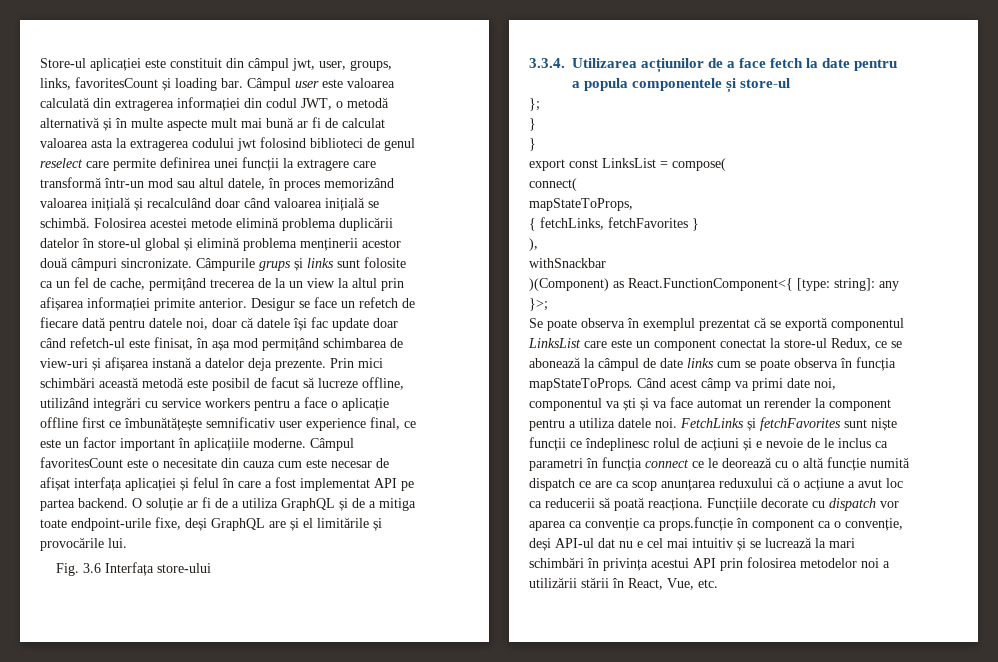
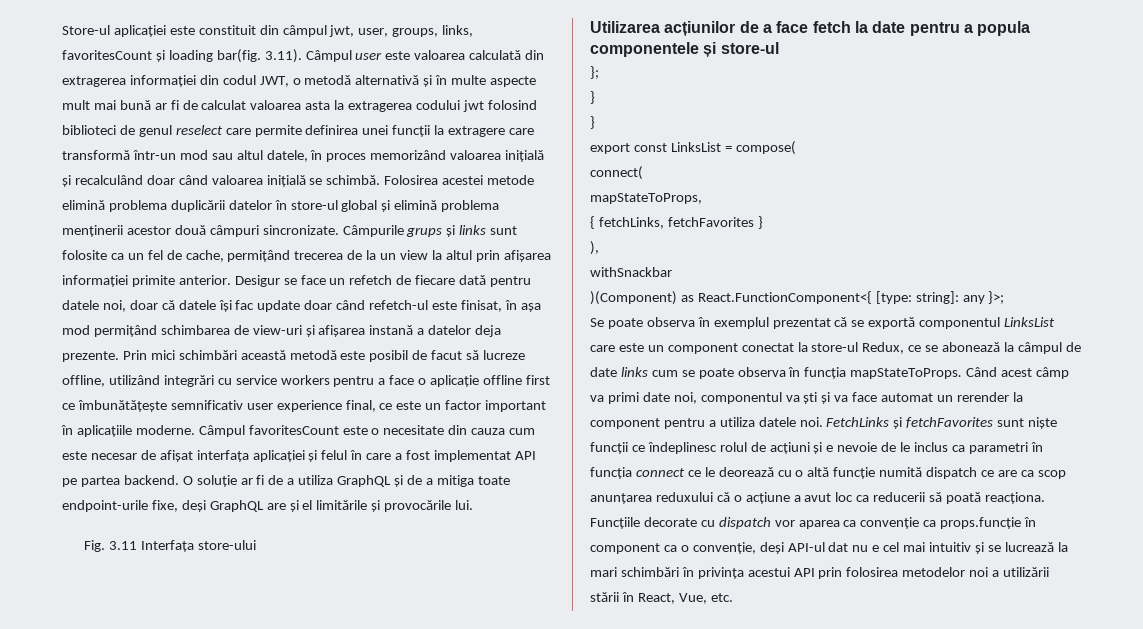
[221,78,243,88] bar. -> [216,49,302,63] bar(fig. 3.11).
[82,563,101,573] 3.6 -> [108,541,137,550] 3.11
[529,58,565,68] 3.3.4. -> (256, 545) none

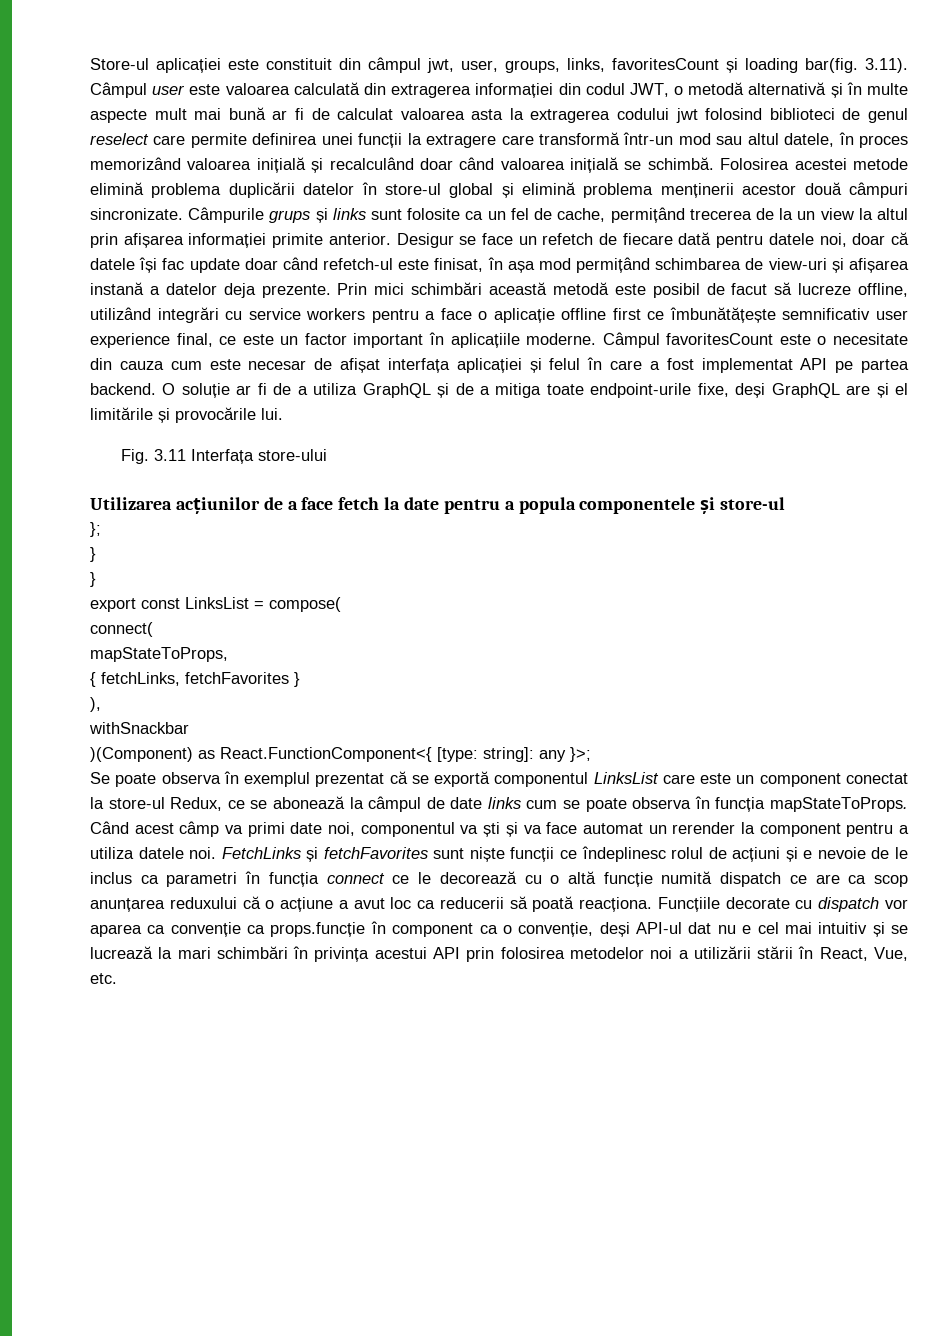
[718,467,774,477] deorează -> [439,871,517,884] decorează

